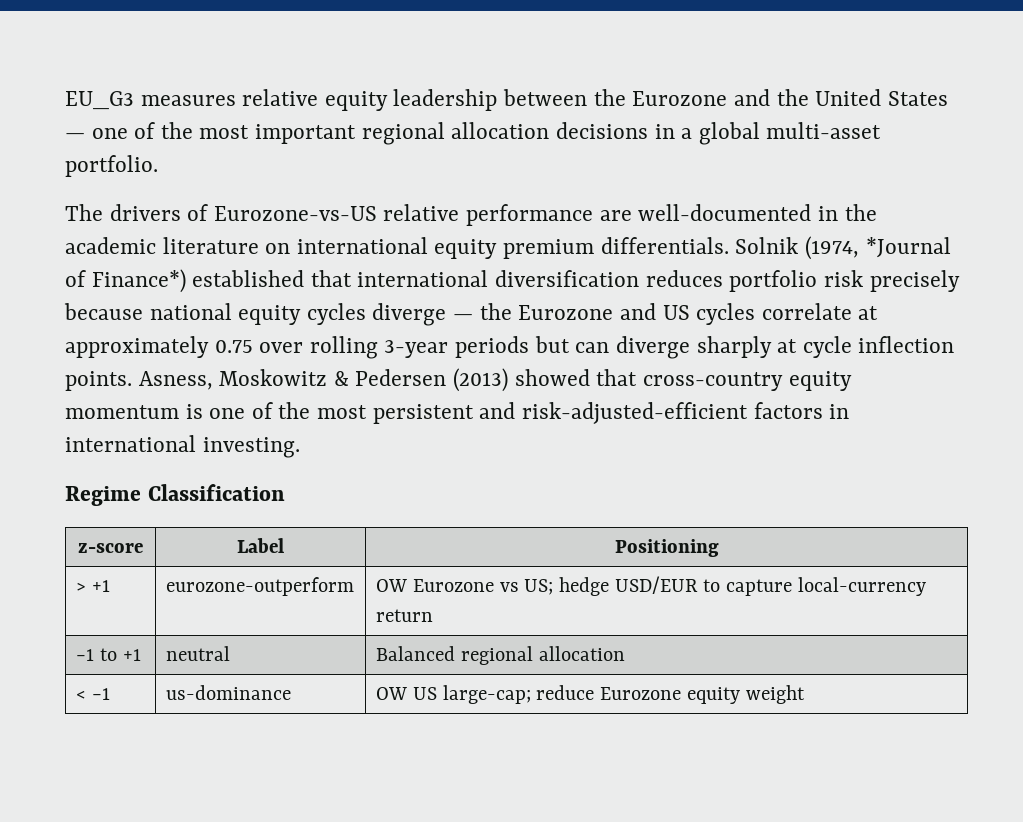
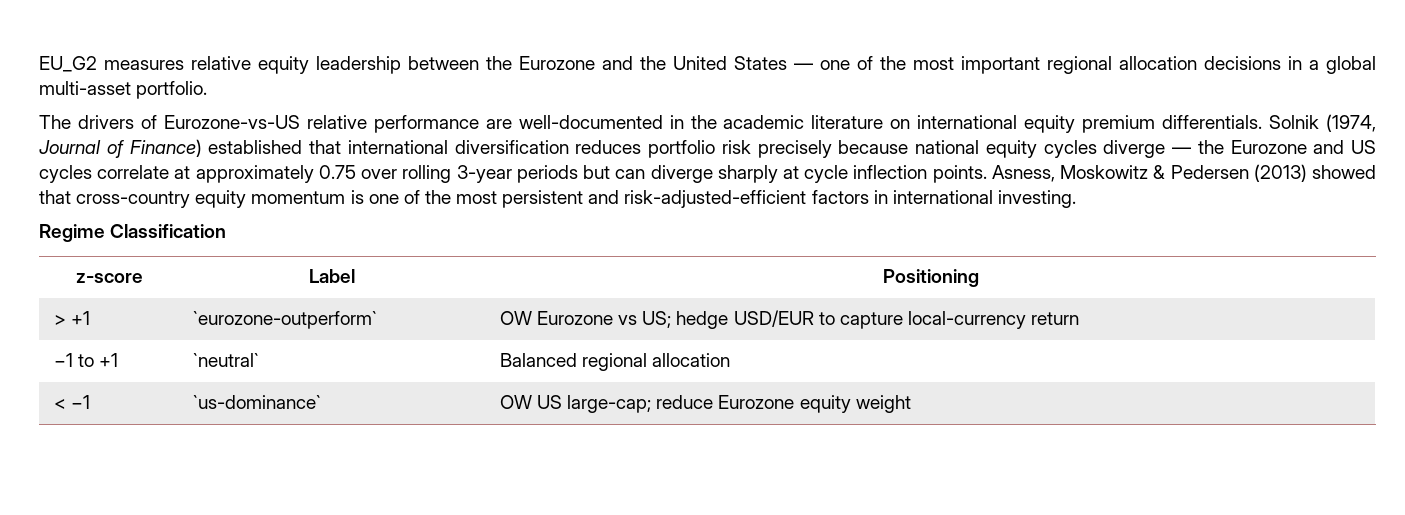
[65,91,134,110] EU_G3 -> [39,56,97,72] EU_G2
[865,237,951,258] [65,269,186,293] *Journal of Finance*) -> [39,139,202,158] Journal of Finance)
[165,577,354,596] eurozone-outperform -> [192,311,377,329] `eurozone-outperform`
[165,646,230,661] neutral -> [192,353,259,367] `neutral`
[165,685,291,700] us-dominance -> [192,395,321,409] `us-dominance`

